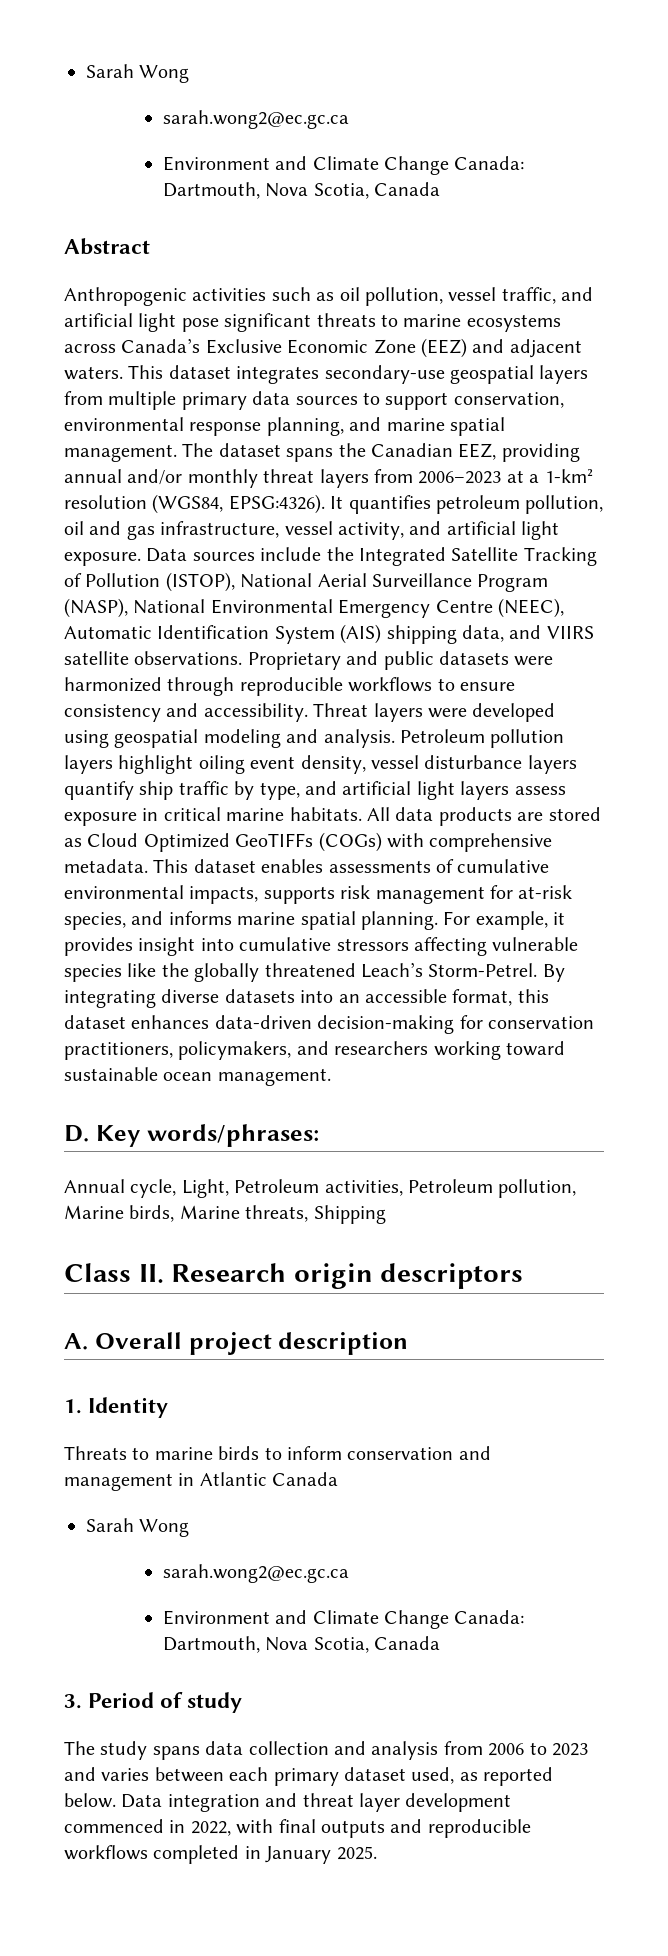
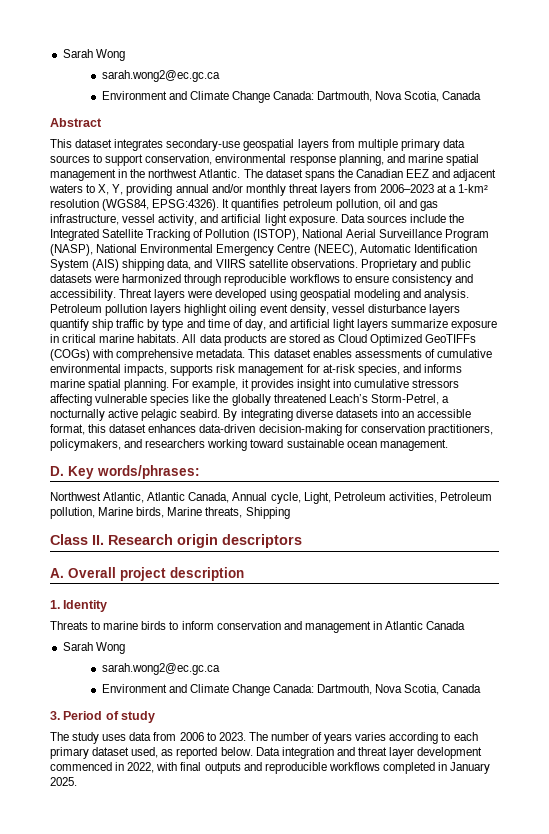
[64,287,594,306] [64,313,561,332] [64,338,582,358] [64,366,123,380] Anthropogenic activities such as oil pollution, vessel traffic, and artificial light pose significant threats to marine ecosystems across Canada’s Exclusive Economic Zone (EEZ) and adjacent waters. -> (102, 122) none
[64,444,177,462] management. -> [50,169,241,181] management in the northwest Atlantic.
[458,443,497,460] EEZ, -> [406,169,497,181] [49,184,124,195] EEZ and adjacent waters to X, Y,
[259,782,300,800] type, -> [162,319,266,331] type and time of day,
[514,786,566,795] assess -> [391,319,449,328] summarize
[428,963,538,977] Storm-Petrel. -> [370,394,449,405] [50,409,221,421] Storm-Petrel, a nocturnally active pelagic seabird.
(319, 1135) none -> [50,492,230,503] Northwest Atlantic, Atlantic Canada,
[152,1741,588,1760] [64,1767,224,1782] spans data collection and analysis from 2006 to 2023 and varies between -> [102,732,451,744] uses data from 2006 to 2023. The number of years varies according to

